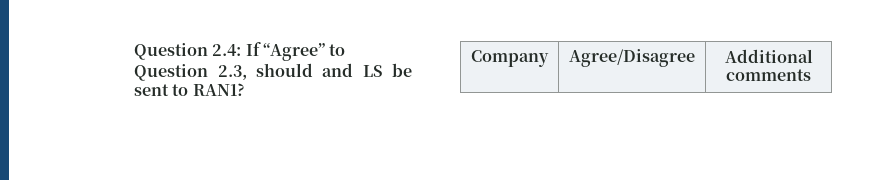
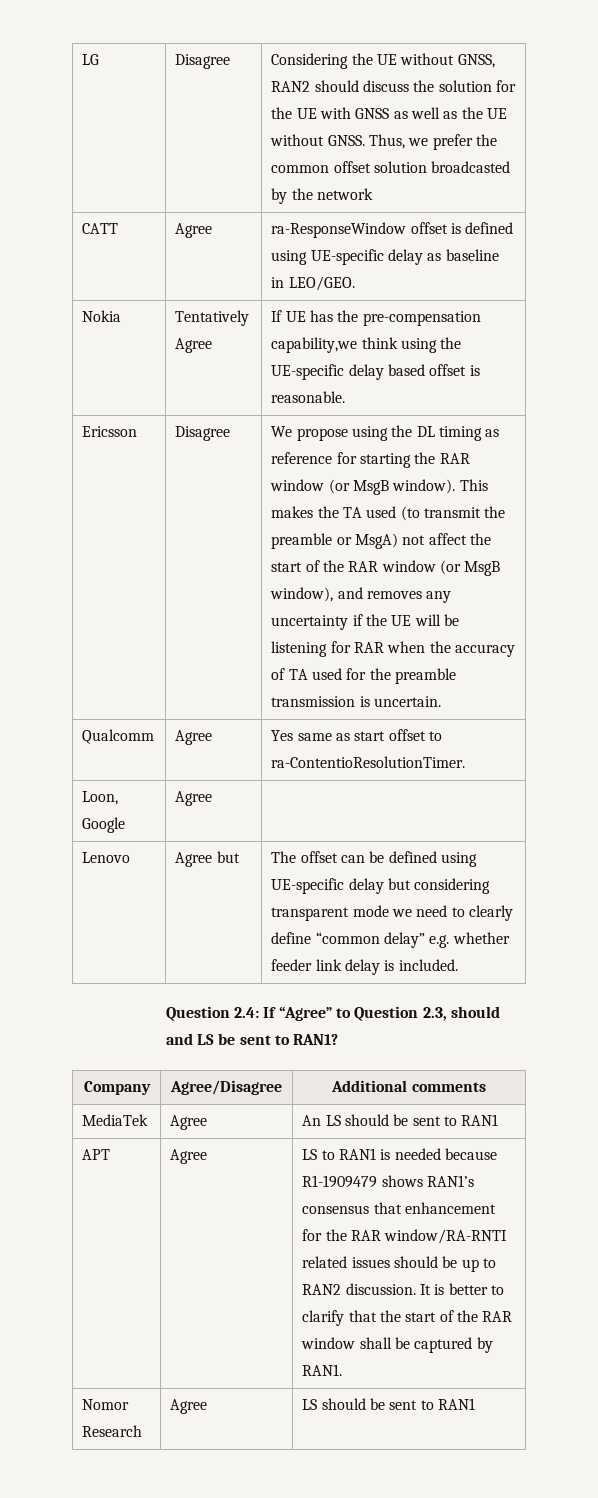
(134, 51) none -> [82,54,100,65] [175,54,231,69] [271,53,495,69] [271,80,516,92] [271,107,507,119] [270,134,497,150] [271,161,511,173] [271,188,374,204] [82,223,119,234] [175,223,213,238] [271,222,514,238] [271,249,499,265] [271,276,355,291] [82,310,122,322] [175,310,250,326] [175,338,213,353] [271,310,481,326] [271,337,462,353] [271,364,480,380] [271,391,346,403] [82,426,138,437] [175,426,231,441] [271,425,500,441] [271,452,470,468] [270,479,488,495] [271,506,506,521] [271,533,491,549] [271,560,501,576] [270,587,452,603] [271,614,459,630] [271,641,515,657] [271,668,456,684] [271,696,442,707] [82,729,155,744] [175,730,213,745] [271,729,442,741] [271,756,466,768] [82,791,119,805] [82,817,126,833] [175,791,213,806] [82,852,131,863] [175,851,240,867] [271,851,477,867] [271,878,491,894] [271,905,513,921] [271,932,510,948] [271,959,458,975] LG | Disagree | Considering the UE without GNSS, RAN2 should discuss the solution for the UE with GNSS as well as the UE without GNSS. Thus, we prefer the common offset solution broadcasted by the network // CATT | Agree | ra-ResponseWindow offset is defined using UE-specific delay as baseline in LEO/GEO. // Nokia | Tentatively Agree | If UE has the pre-compensation capability,we think using the UE-specific delay based offset is reasonable. // Ericsson | Disagree | We propose using the DL timing as reference for starting the RAR window (or MsgB window). This makes the TA used (to transmit the preamble or MsgA) not affect the start of the RAR window (or MsgB window), and removes any uncertainty if the UE will be listening for RAR when the accuracy of TA used for the preamble transmission is uncertain. // Qualcomm | Agree | Yes same as start offset to ra-ContentioResolutionTimer. // Loon, Google | Agree | // Lenovo | Agree but | The offset can be defined using UE-specific delay but considering transparent mode we need to clearly define “common delay” e.g. whether feeder link delay is included. //
(811, 75) none -> [82,1114,149,1126] [170,1115,208,1130] [302,1114,499,1126] [82,1149,111,1160] [170,1149,208,1164] [302,1148,497,1160] [302,1175,475,1188] [302,1202,497,1214] [302,1229,508,1244] [302,1256,496,1272] [302,1283,504,1295] [302,1310,513,1326] [301,1337,493,1353] [302,1364,343,1376] [82,1399,130,1410] [82,1425,143,1437] [170,1399,208,1414] [302,1398,475,1410] // MediaTek | Agree | An LS should be sent to RAN1 // APT | Agree | LS to RAN1 is needed because R1-1909479 shows RAN1’s consensus that enhancement for the RAR window/RA-RNTI related issues should be up to RAN2 discussion. It is better to clarify that the start of the RAR window shall be captured by RAN1. // Nomor Research | Agree | LS should be sent to RAN1

